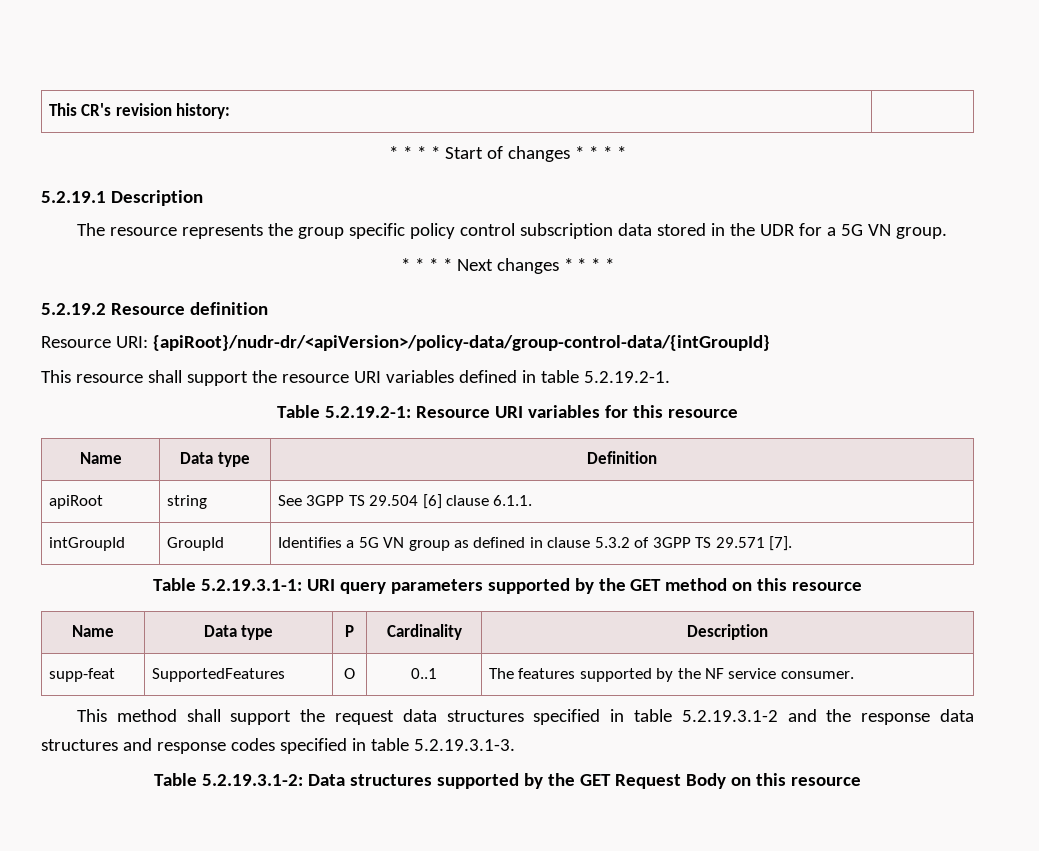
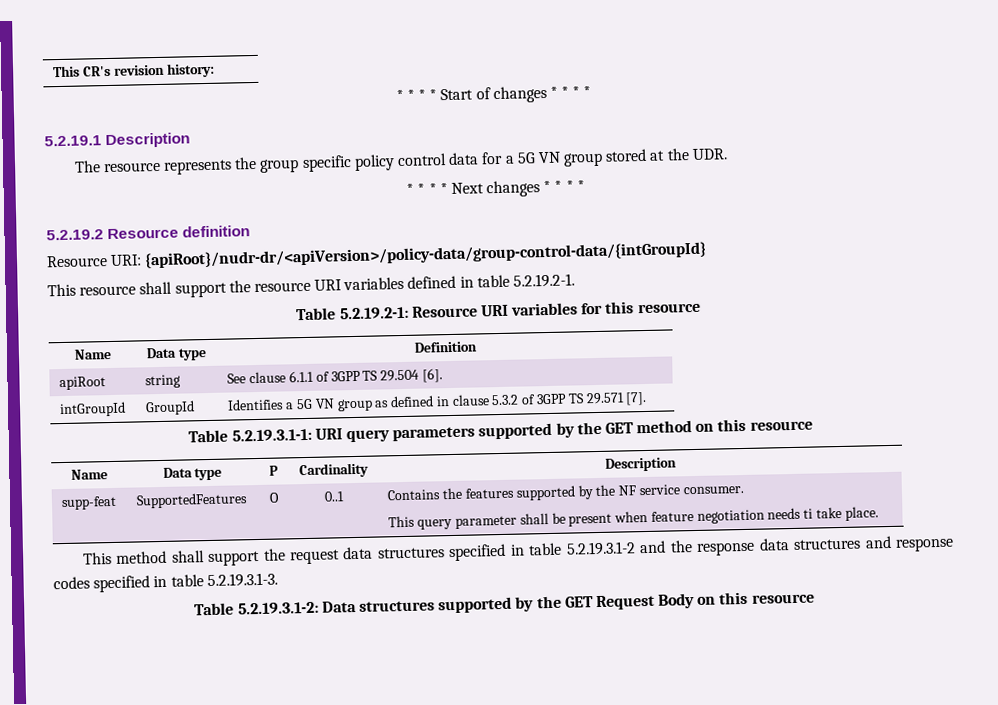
[519,223,947,239] subscription data stored in the UDR for a 5G VN group. -> [448,148,728,167] data for a 5G VN group stored at the UDR.
[306,494,533,509] 3GPP TS 29.504 [6] clause 6.1.1. -> [249,368,443,384] clause 6.1.1 of 3GPP TS 29.504 [6].
[488,668,514,679] The -> [387,487,464,501] Contains the
(854, 675) none -> [388,506,879,530] // This query parameter shall be present when feature negotiation needs ti take place.

